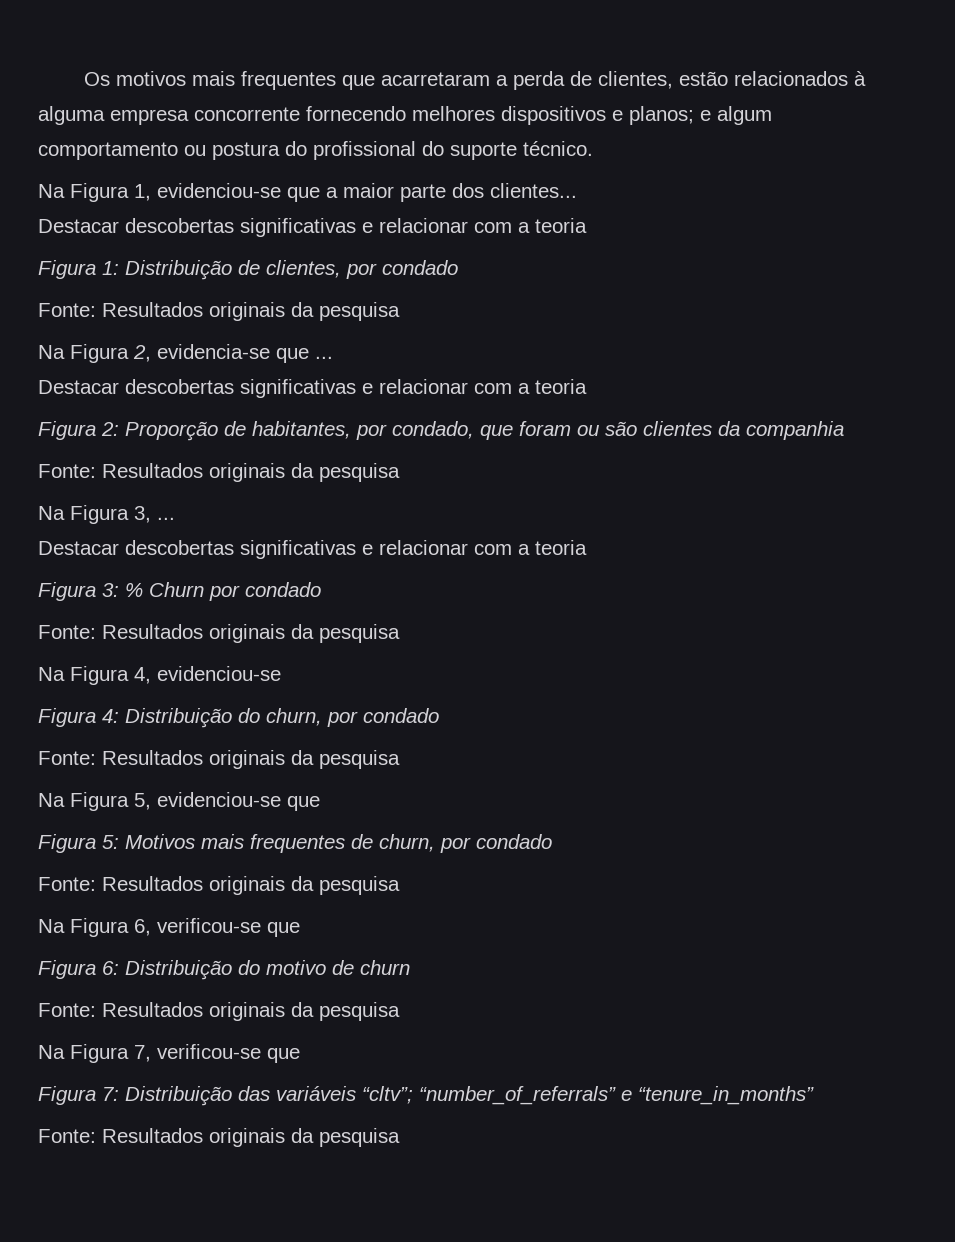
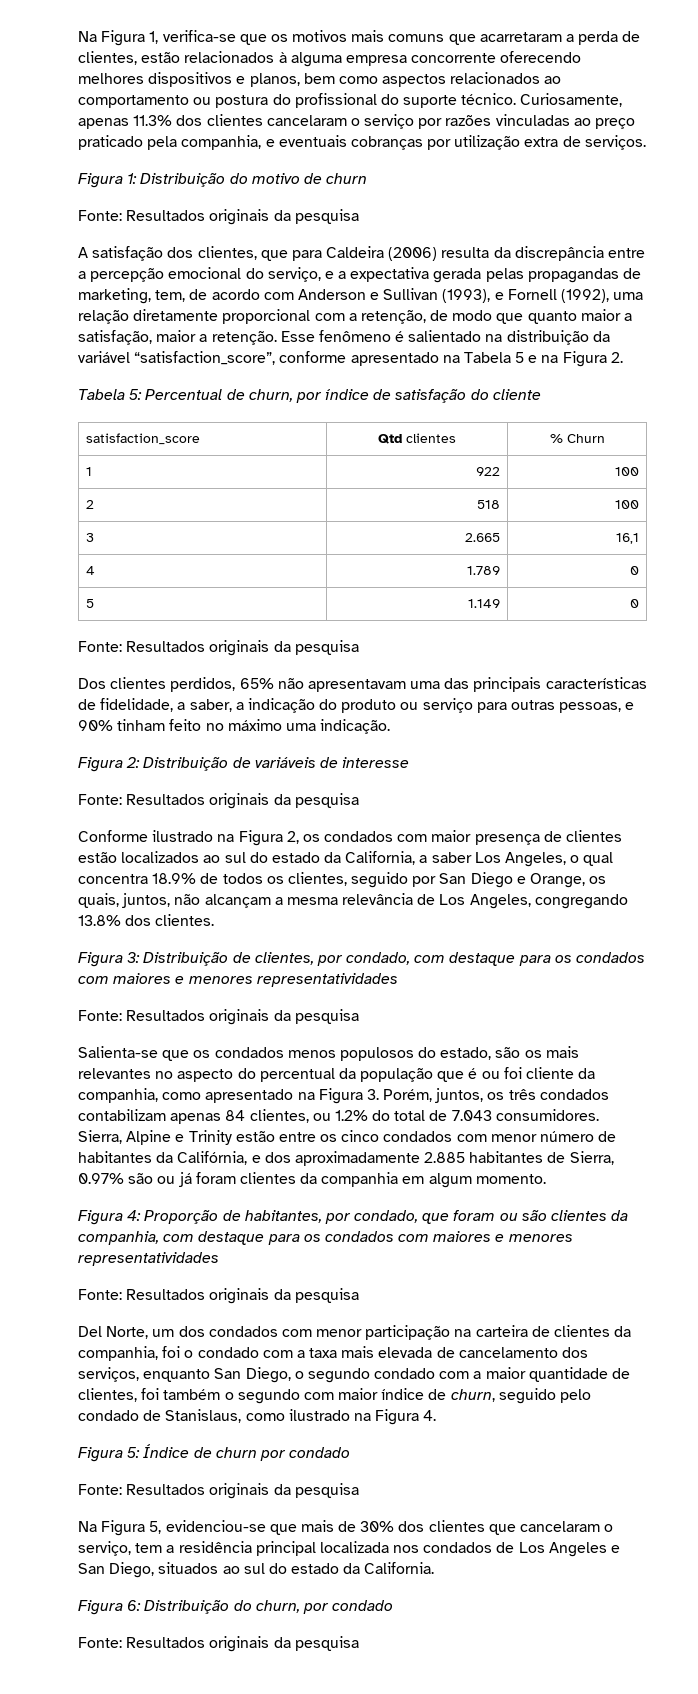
[84,72,111,86] Os -> [78,30,288,46] Na Figura 1, verifica-se que os
[241,71,337,90] frequentes -> [388,34,445,42] comuns
[306,106,406,121] fornecendo -> [500,51,582,63] oferecendo
[629,106,772,125] planos; e algum -> [249,72,562,87] planos, bem como aspectos relacionados ao
[38,183,577,202] [38,218,587,237] // Na Figura 1, evidenciou-se que a maior parte dos clientes... // Destacar descobertas significativas e relacionar com a teoria -> [520,93,623,107] [78,114,636,129] [78,135,646,150] Curiosamente, apenas 11.3% dos clientes cancelaram o serviço por razões vinculadas ao preço praticado pela companhia, e eventuais cobranças por utilização extra de serviços.
[238,260,458,279] [38,302,400,321] [38,344,333,363] [38,379,587,398] [38,421,119,440] de clientes, por condado // Fonte: Resultados originais da pesquisa // Na Figura 2, evidencia-se que ... // Destacar descobertas significativas e relacionar com a teoria // Figura 2: -> [229,173,368,184] [78,209,359,225] [78,246,646,261] [78,267,642,283] [78,288,644,304] [78,309,633,324] [78,330,610,345] [78,351,623,367] [78,389,541,403] [85,433,200,445] [378,433,456,444] [549,434,605,443] [85,467,92,476] [476,467,501,476] [615,467,640,476] [85,500,94,509] [477,500,501,509] [615,500,640,509] [85,533,94,542] [465,533,501,542] [616,533,640,544] [85,566,95,575] [467,566,501,575] [630,566,640,575] [85,599,94,608] [468,599,501,608] [630,599,640,608] [78,640,359,656] [78,677,647,692] [78,698,635,713] [78,719,391,734] [78,757,410,772] [78,793,359,809] [78,830,623,846] [78,851,614,867] [78,872,607,888] [78,893,628,909] [78,914,215,926] [78,952,646,967] [78,973,398,987] [78,1009,359,1025] [78,1046,579,1061] [78,1067,596,1082] [78,1088,609,1104] [78,1109,599,1124] [78,1130,617,1145] [78,1151,614,1166] [78,1172,546,1188] [78,1210,142,1225] do motivo de churn // Fonte: Resultados originais da pesquisa // A satisfação dos clientes, que para Caldeira (2006) resulta da discrepância entre a percepção emocional do serviço, e a expectativa gerada pelas propagandas de marketing, tem, de acordo com Anderson e Sullivan (1993), e Fornell (1992), uma relação diretamente proporcional com a retenção, de modo que quanto maior a satisfação, maior a retenção. Esse fenômeno é salientado na distribuição da variável “satisfaction_score”, conforme apresentado na Tabela 5 e na Figura 2. // Tabela 5: Percentual de churn, por índice de satisfação do cliente // satisfaction_score | Qtd clientes | % Churn // 1 | 922 | 100 // 2 | 518 | 100 // 3 | 2.665 | 16,1 // 4 | 1.789 | 0 // 5 | 1.149 | 0 // Fonte: Resultados originais da pesquisa // Dos clientes perdidos, 65% não apresentavam uma das principais características de fidelidade, a saber, a indicação do produto ou serviço para outras pessoas, e 90% tinham feito no máximo uma indicação. // Figura 2: Distribuição de variáveis de interesse // Fonte: Resultados originais da pesquisa // Conforme ilustrado na Figura 2, os condados com maior presença de clientes estão localizados ao sul do estado da California, a saber Los Angeles, o qual concentra 18.9% de todos os clientes, seguido por San Diego e Orange, os quais, juntos, não alcançam a mesma relevância de Los Angeles, congregando 13.8% dos clientes. // Figura 3: Distribuição de clientes, por condado, com destaque para os condados com maiores e menores representatividades // Fonte: Resultados originais da pesquisa // Salienta-se que os condados menos populosos do estado, são os mais relevantes no aspecto do percentual da população que é ou foi cliente da companhia, como apresentado na Figura 3. Porém, juntos, os três condados contabilizam apenas 84 clientes, ou 1.2% do total de 7.043 consumidores. Sierra, Alpine e Trinity estão entre os cinco condados com menor número de habitantes da Califórnia, e dos aproximadamente 2.885 habitantes de Sierra, 0.97% são ou já foram clientes da companhia em algum momento. // Figura 4:
[746,421,844,440] [38,463,400,482] [38,505,175,524] [38,540,587,559] [38,582,321,601] [38,624,400,643] [38,666,281,685] [38,708,322,728] companhia // Fonte: Resultados originais da pesquisa // Na Figura 3, ... // Destacar descobertas significativas e relacionar com a teoria // Figura 3: % Churn por condado // Fonte: Resultados originais da pesquisa // Na Figura 4, evidenciou-se // Figura 4: Distribuição do churn, -> [78,1231,573,1245] [78,1252,219,1266] [78,1288,359,1304] [78,1325,632,1340] [78,1346,589,1361] [78,1367,631,1383] [78,1388,592,1404] [78,1409,437,1425] [78,1444,257,1462] companhia, com destaque para os condados com maiores e menores representatividades // Fonte: Resultados originais da pesquisa // Del Norte, um dos condados com menor participação na carteira de clientes da companhia, foi o condado com a taxa mais elevada de cancelamento dos serviços, enquanto San Diego, o segundo condado com a maior quantidade de clientes, foi também o segundo com maior índice de churn, seguido pelo condado de Stanislaus, como ilustrado na Figura 4. // Figura 5: Índice de churn
[38,834,552,853] [38,876,400,895] [38,918,300,937] [38,960,410,980] [38,1002,400,1021] [38,1044,300,1063] [38,1086,814,1106] [38,1128,400,1147] // Figura 5: Motivos mais frequentes de churn, por condado // Fonte: Resultados originais da pesquisa // Na Figura 6, verificou-se que // Figura 6: Distribuição do motivo de churn // Fonte: Resultados originais da pesquisa // Na Figura 7, verificou-se que // Figura 7: Distribuição das variáveis “cltv”; “number_of_referrals” e “tenure_in_months” // Fonte: Resultados originais da pesquisa -> [300,1520,614,1535] [78,1541,621,1557] [78,1562,435,1578] [78,1600,394,1615] [78,1636,359,1652] mais de 30% dos clientes que cancelaram o serviço, tem a residência principal localizada nos condados de Los Angeles e San Diego, situados ao sul do estado da California. // Figura 6: Distribuição do churn, por condado // Fonte: Resultados originais da pesquisa

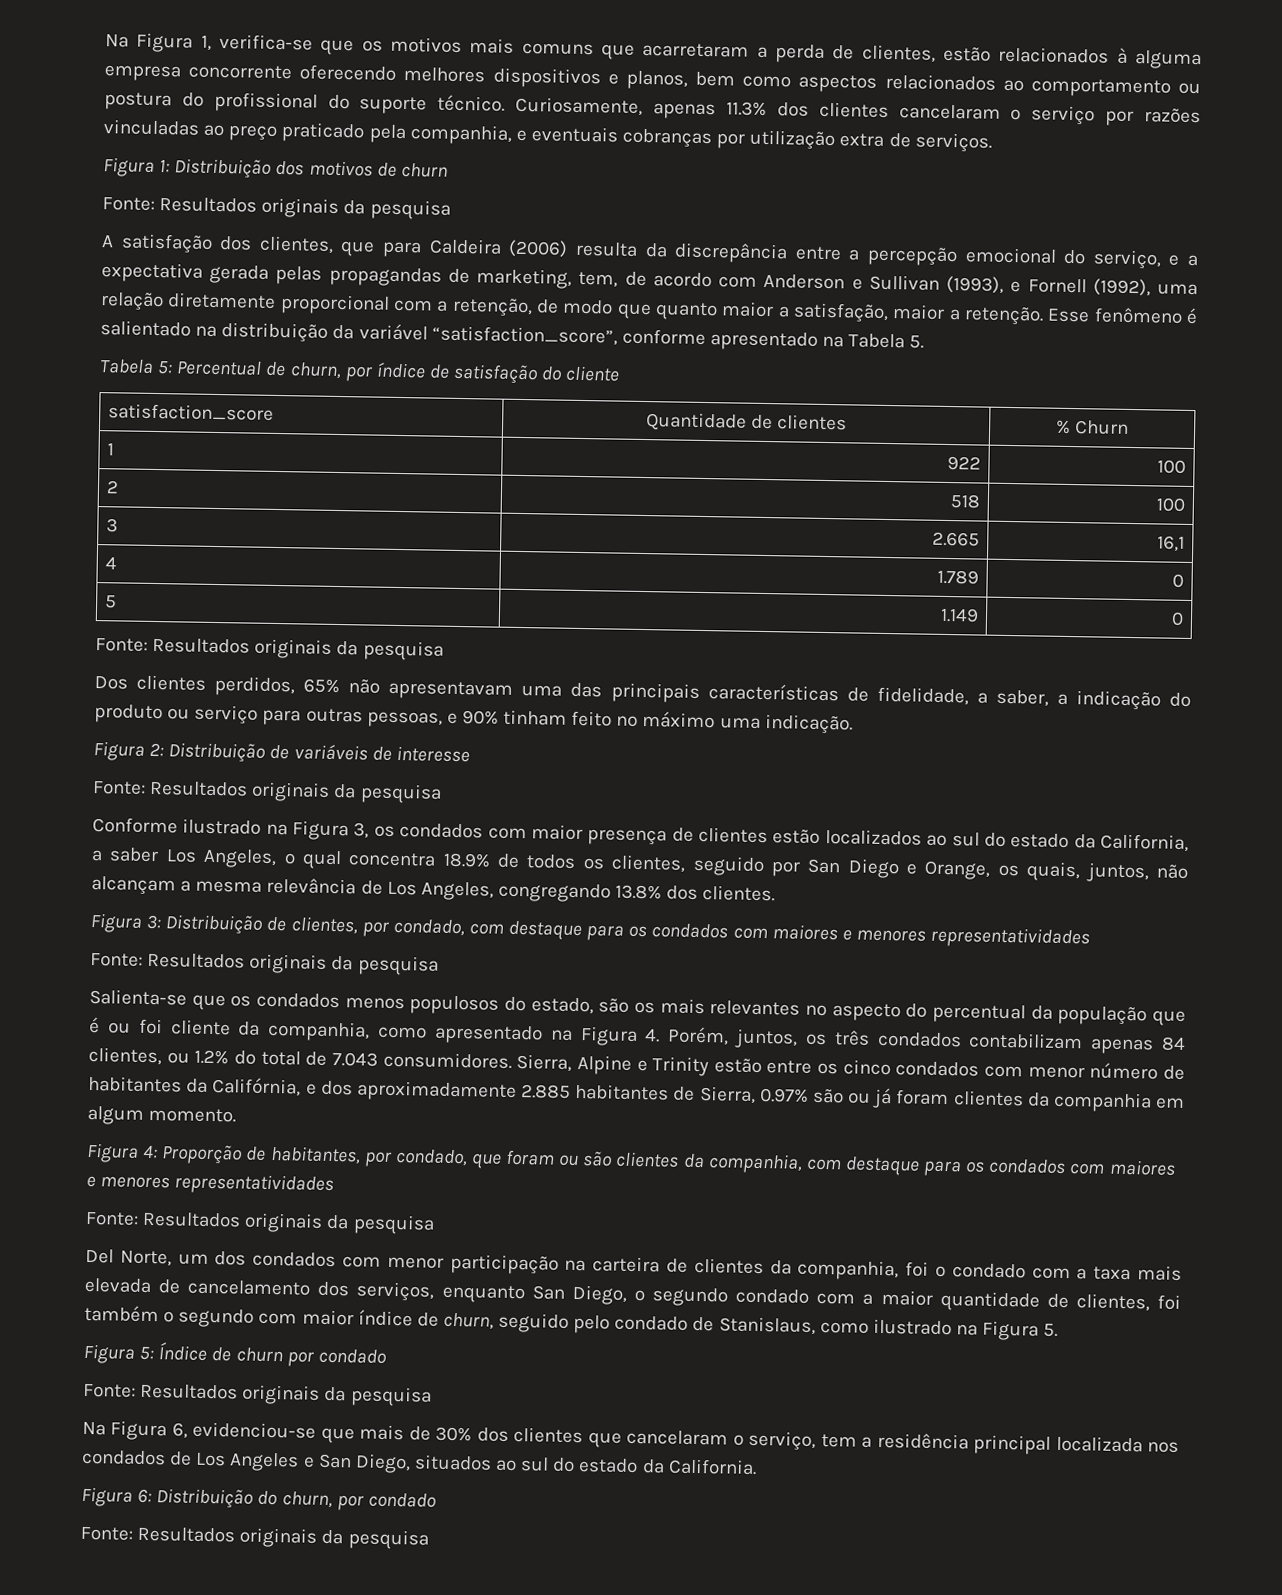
[229,173,300,184] do motivo -> [275,160,373,177] dos motivos
[515,351,623,367] 5 e na Figura 2. -> [909,335,925,349] 5.
[378,434,402,444] Qtd -> [645,412,773,432] Quantidade de
[286,831,299,844] 2, -> [353,822,370,839] 3,
[366,1089,379,1100] 3. -> [644,1028,661,1043] 4.
[423,1410,437,1421] 4. -> [1043,1323,1059,1337] 5.
[149,1521,162,1534] 5, -> [171,1422,188,1439] 6,

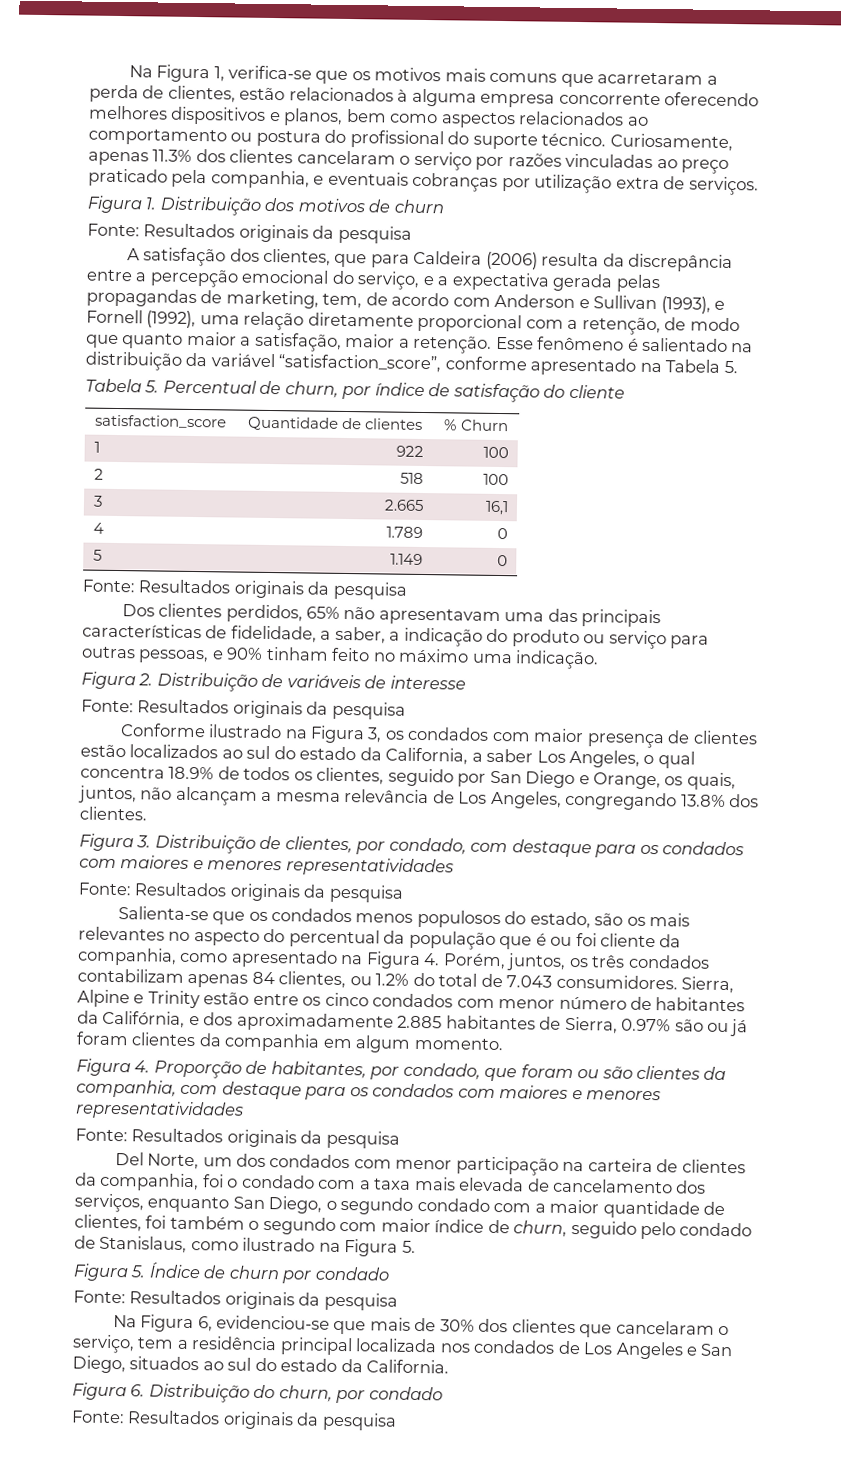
[159,160,171,173] 1: -> [145,197,157,210] 1.
[157,361,174,375] 5: -> [144,380,160,393] 5.
[149,742,165,757] 2: -> [138,673,154,686] 2.
[146,914,163,930] 3: -> [136,835,152,848] 3.
[143,1144,159,1159] 4: -> [134,1060,151,1073] 4.
[139,1346,155,1361] 5: -> [130,1265,147,1278] 5.
[137,1488,153,1504] 6: -> [130,1384,146,1397] 6.

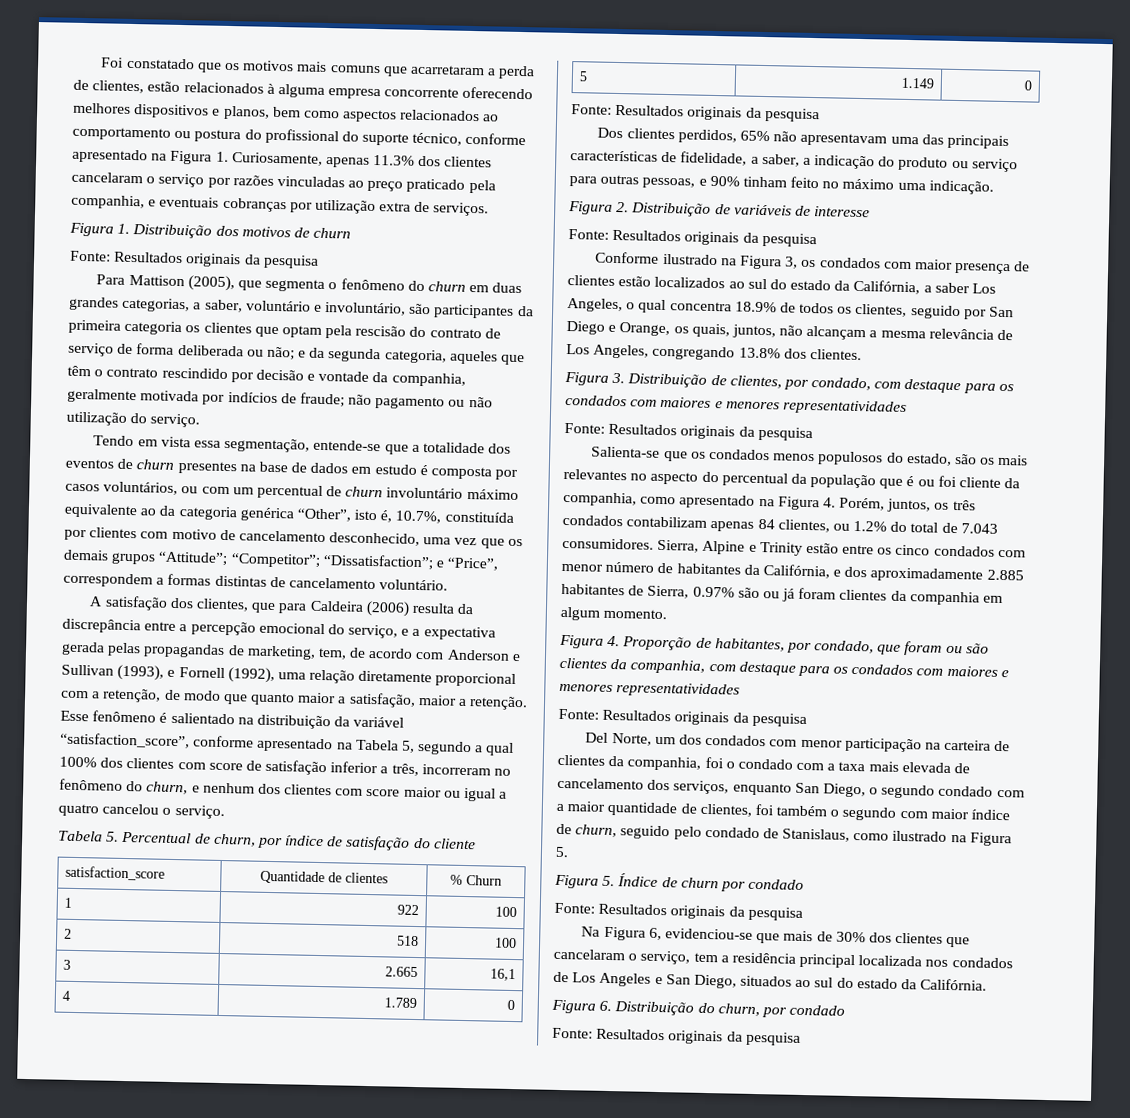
[128,64,312,83] Na Figura 1, verifica-se -> [101,57,195,70] Foi constatado
[541,132,607,147] técnico. -> [412,132,527,146] [72,148,229,165] técnico, conforme apresentado na Figura 1.
(412, 234) none -> [96,274,523,294] [69,296,534,319] [68,319,501,339] [68,342,526,366] [67,365,466,387] [67,388,493,410] [66,411,201,428] [93,435,512,455] [65,458,519,481] [65,481,519,501] [64,503,514,524] [64,527,523,549] [63,549,499,571] [63,572,449,591] // Para Mattison (2005), que segmenta o fenômeno do churn em duas grandes categorias, a saber, voluntário e involuntário, são participantes da primeira categoria os clientes que optam pela rescisão do contrato de serviço de forma deliberada ou não; e da segunda categoria, aqueles que têm o contrato rescindido por decisão e vontade da companhia, geralmente motivada por indícios de fraude; não pagamento ou não utilização do serviço. // Tendo em vista essa segmentação, entende-se que a totalidade dos eventos de churn presentes na base de dados em estudo é composta por casos voluntários, ou com um percentual de churn involuntário máximo equivalente ao da categoria genérica “Other”, isto é, 10.7%, constituída por clientes com motivo de cancelamento desconhecido, uma vez que os demais grupos “Attitude”; “Competitor”; “Dissatisfaction”; e “Price”, correspondem a formas distintas de cancelamento voluntário.
[723,360,738,374] 5. -> [400,740,515,756] [59,756,512,777] [59,778,508,802] [58,803,225,820] 5, segundo a qual 100% dos clientes com score de satisfação inferior a três, incorreram no fenômeno do churn, e nenhum dos clientes com score maior ou igual a quatro cancelou o serviço.
[385,747,469,765] California, -> [853,279,921,295] Califórnia,
[366,1359,450,1374] California. -> [920,978,988,991] Califórnia.

